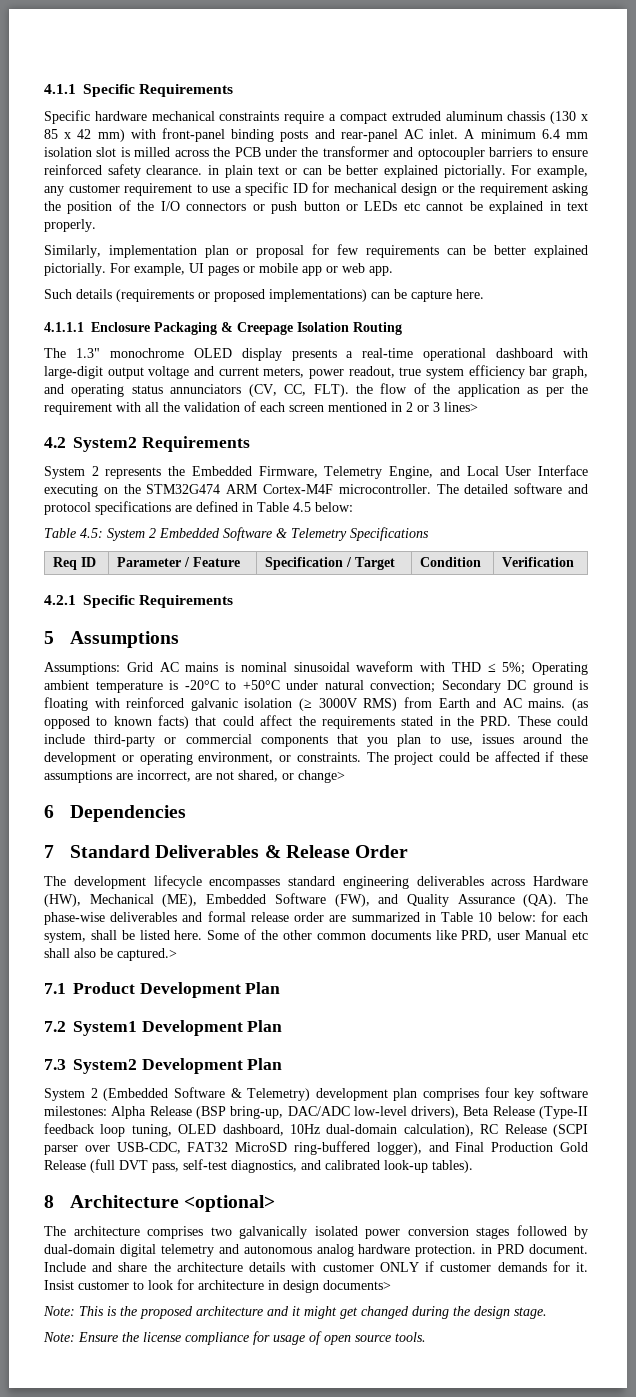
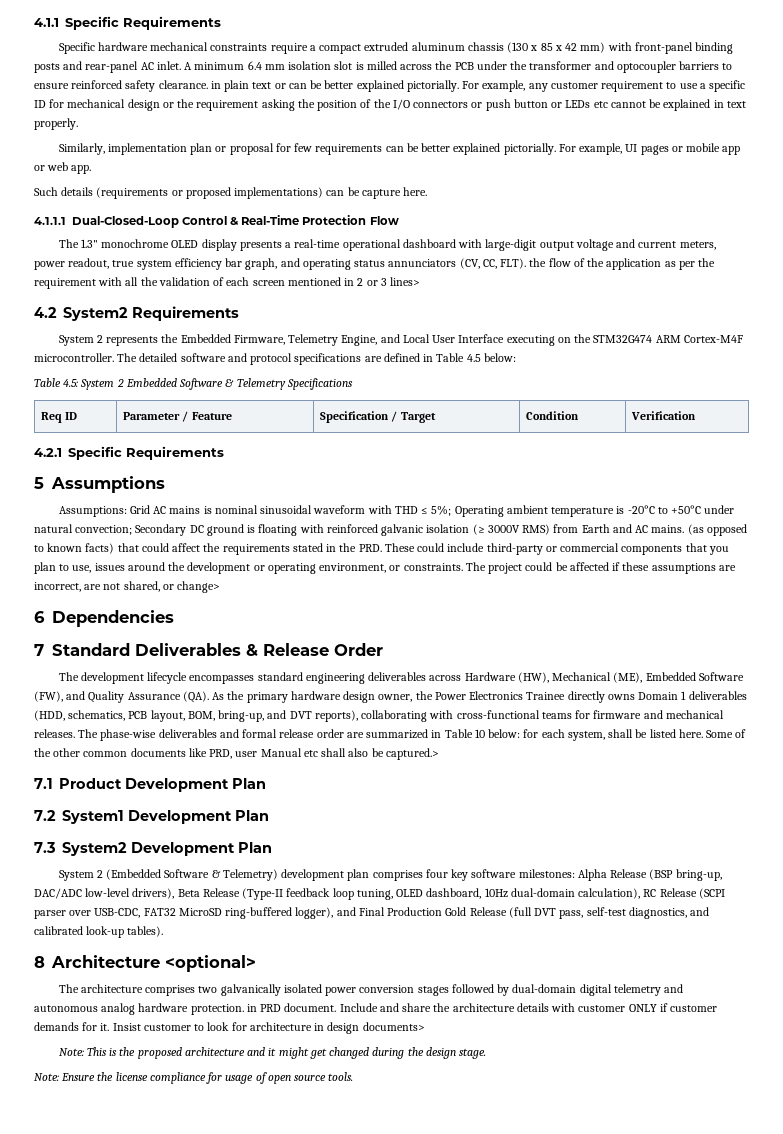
[91,322,402,335] Enclosure Packaging & Creepage Isolation Routing -> [72,215,399,228] Dual-Closed-Loop Control & Real-Time Protection Flow
(558, 900) none -> [212,691,747,703] [34,710,724,722] [34,729,75,738] As the primary hardware design owner, the Power Electronics Trainee directly owns Domain 1 deliverables (HDD, schematics, PCB layout, BOM, bring-up, and DVT reports), collaborating with cross-functional teams for firmware and mechanical releases.

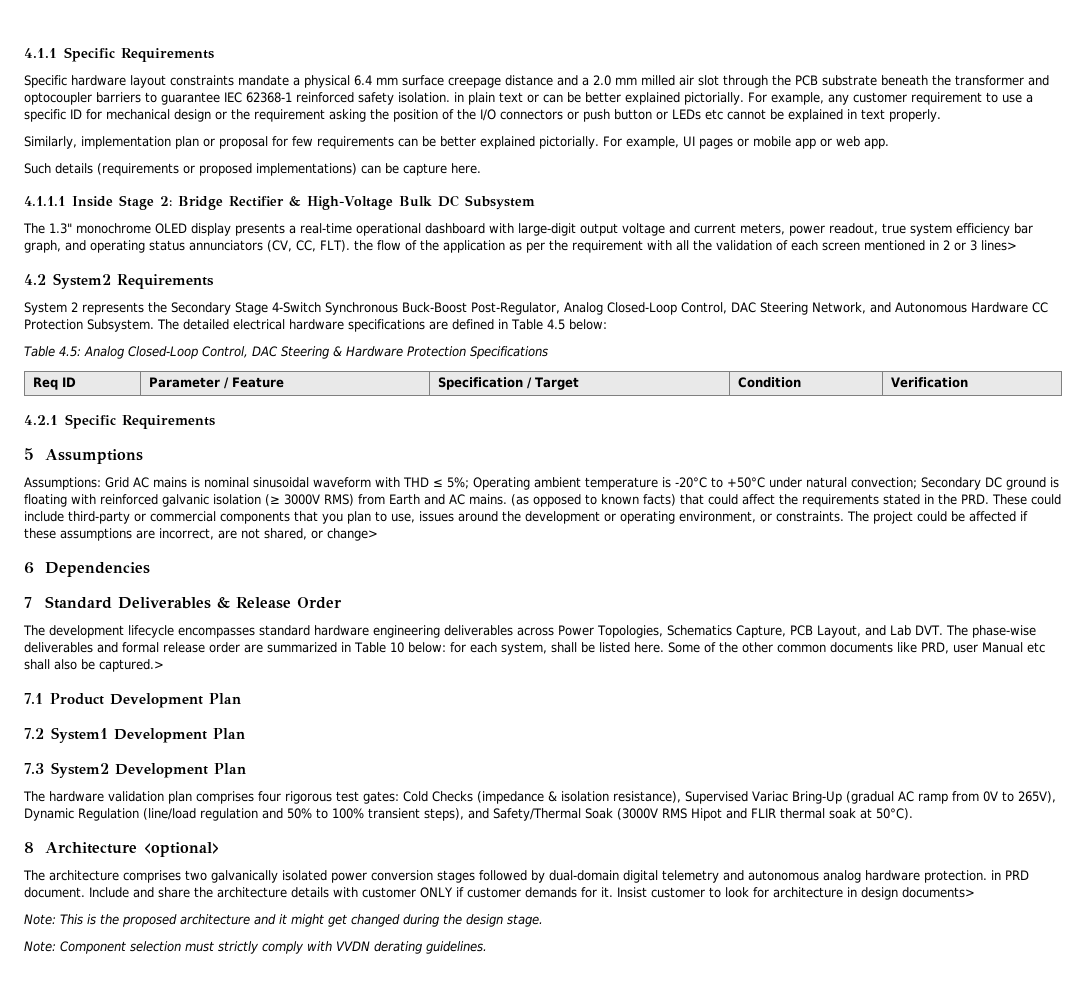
[150,42,734,54] [34,61,507,73] mechanical constraints require a compact extruded aluminum chassis (130 x 85 x 42 mm) with front-panel binding posts and rear-panel AC inlet. A minimum 6.4 mm isolation slot is milled across the PCB under -> [130,75,928,88] layout constraints mandate a physical 6.4 mm surface creepage distance and a 2.0 mm milled air slot through the PCB substrate beneath
[34,83,69,89] ensure -> [161,92,292,105] guarantee IEC 62368-1
[158,80,208,89] clearance. -> [398,92,450,103] isolation.
[72,215,399,228] Dual-Closed-Loop Control & Real-Time Protection Flow -> [71,195,536,210] Inside Stage 2: Bridge Rectifier & High-Voltage Bulk DC Subsystem
[180,334,743,346] [34,353,293,365] Embedded Firmware, Telemetry Engine, and Local User Interface executing on the STM32G474 ARM Cortex-M4F microcontroller. The detailed software and protocol -> [171,302,1048,315] [24,319,344,332] Secondary Stage 4-Switch Synchronous Buck-Boost Post-Regulator, Analog Closed-Loop Control, DAC Steering Network, and Autonomous Hardware CC Protection Subsystem. The detailed electrical hardware
[80,378,286,390] System 2 Embedded Software & Telemetry -> [83,346,466,359] Analog Closed-Loop Control, DAC Steering & Hardware Protection
(303, 676) none -> [314,625,369,636] hardware
[464,672,744,683] [34,691,747,703] [34,710,724,722] [34,729,75,738] Hardware (HW), Mechanical (ME), Embedded Software (FW), and Quality Assurance (QA). As the primary hardware design owner, the Power Electronics Trainee directly owns Domain 1 deliverables (HDD, schematics, PCB layout, BOM, bring-up, and DVT reports), collaborating with cross-functional teams for firmware and mechanical releases. -> [558,625,943,638] Power Topologies, Schematics Capture, PCB Layout, and Lab DVT.
[58,869,722,881] [34,888,725,900] [34,907,710,919] [34,926,164,938] System 2 (Embedded Software & Telemetry) development plan comprises four key software milestones: Alpha Release (BSP bring-up, DAC/ADC low-level drivers), Beta Release (Type-II feedback loop tuning, OLED dashboard, 10Hz dual-domain calculation), RC Release (SCPI parser over USB-CDC, FAT32 MicroSD ring-buffered logger), and Final Production Gold Release (full DVT pass, self-test diagnostics, and calibrated look-up tables). -> [23,791,1056,804] [24,808,913,821] The hardware validation plan comprises four rigorous test gates: Cold Checks (impedance & isolation resistance), Supervised Variac Bring-Up (gradual AC ramp from 0V to 265V), Dynamic Regulation (line/load regulation and 50% to 100% transient steps), and Safety/Thermal Soak (3000V RMS Hipot and FLIR thermal soak at 50°C).
[61,1072,354,1084] Ensure the license compliance for usage of open source tools. -> [60,941,487,954] Component selection must strictly comply with VVDN derating guidelines.

